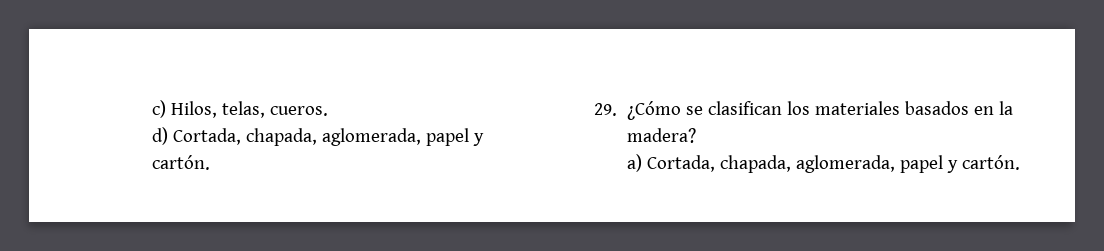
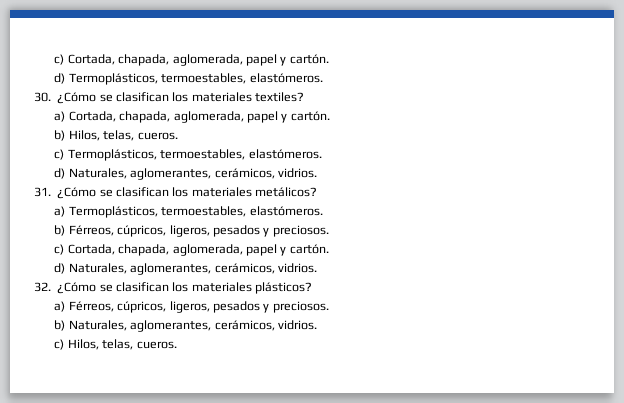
[151,100,328,118] [151,127,484,146] [151,155,210,170] [594,101,1013,120] [626,128,696,143] c) Hilos, telas, cueros. // d) Cortada, chapada, aglomerada, papel y cartón. // 29. ¿Cómo se clasifican los materiales basados en la madera? -> [54,54,329,66] [54,73,323,85] [34,92,305,104] c) Cortada, chapada, aglomerada, papel y cartón. // d) Termoplásticos, termoestables, elastómeros. // 30. ¿Cómo se clasifican los materiales textiles?
(1020, 162) none -> [54,130,178,141] [54,149,322,161] [54,168,317,180] [34,187,318,199] [54,206,323,218] [54,225,329,237] [54,244,329,256] [54,263,317,275] [34,282,313,294] [54,301,329,313] [54,320,317,332] [54,339,177,350] // b) Hilos, telas, cueros. // c) Termoplásticos, termoestables, elastómeros. // d) Naturales, aglomerantes, cerámicos, vidrios. // 31. ¿Cómo se clasifican los materiales metálicos? // a) Termoplásticos, termoestables, elastómeros. // b) Férreos, cúpricos, ligeros, pesados y preciosos. // c) Cortada, chapada, aglomerada, papel y cartón. // d) Naturales, aglomerantes, cerámicos, vidrios. // 32. ¿Cómo se clasifican los materiales plásticos? // a) Férreos, cúpricos, ligeros, pesados y preciosos. // b) Naturales, aglomerantes, cerámicos, vidrios. // c) Hilos, telas, cueros.

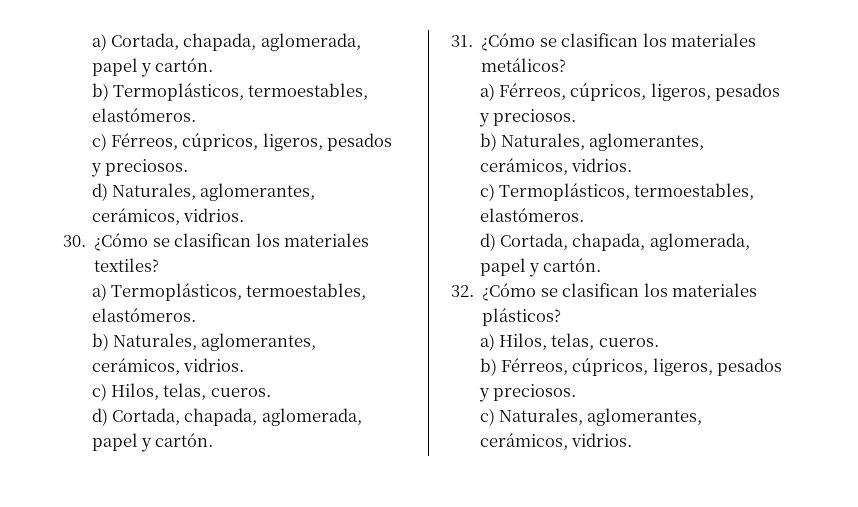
[54,54,329,66] [54,73,323,85] [34,92,305,104] c) Cortada, chapada, aglomerada, papel y cartón. // d) Termoplásticos, termoestables, elastómeros. // 30. ¿Cómo se clasifican los materiales textiles? // -> (91, 42) none
[68,130,178,141] [54,149,322,161] [54,168,317,180] [34,187,318,199] Hilos, telas, cueros. // c) Termoplásticos, termoestables, elastómeros. // d) Naturales, aglomerantes, cerámicos, vidrios. // 31. ¿Cómo se clasifican los materiales metálicos? -> [112,83,369,101] [91,108,196,122] [91,133,393,151] [90,159,188,177] [91,183,316,201] [91,208,244,225] [63,233,370,251] [94,258,160,272] Termoplásticos, termoestables, elastómeros. // c) Férreos, cúpricos, ligeros, pesados y preciosos. // d) Naturales, aglomerantes, cerámicos, vidrios. // 30. ¿Cómo se clasifican los materiales textiles?
[68,225,329,237] [54,244,329,256] [54,263,317,275] [34,282,313,294] Férreos, cúpricos, ligeros, pesados y preciosos. // c) Cortada, chapada, aglomerada, papel y cartón. // d) Naturales, aglomerantes, cerámicos, vidrios. // 32. ¿Cómo se clasifican los materiales plásticos? -> [112,333,317,351] [91,358,244,375] [91,383,271,401] [91,408,362,426] [91,433,214,452] [451,33,757,51] [481,58,567,72] Naturales, aglomerantes, cerámicos, vidrios. // c) Hilos, telas, cueros. // d) Cortada, chapada, aglomerada, papel y cartón. // 31. ¿Cómo se clasifican los materiales metálicos?
[67,339,177,350] Hilos, telas, cueros. -> [498,183,755,201] [479,208,584,222] [479,233,750,251] [479,258,602,277] [451,283,758,301] [482,308,562,326] [479,333,659,351] [479,358,783,376] [478,384,576,402] [479,408,703,426] [479,433,632,450] Termoplásticos, termoestables, elastómeros. // d) Cortada, chapada, aglomerada, papel y cartón. // 32. ¿Cómo se clasifican los materiales plásticos? // a) Hilos, telas, cueros. // b) Férreos, cúpricos, ligeros, pesados y preciosos. // c) Naturales, aglomerantes, cerámicos, vidrios.

